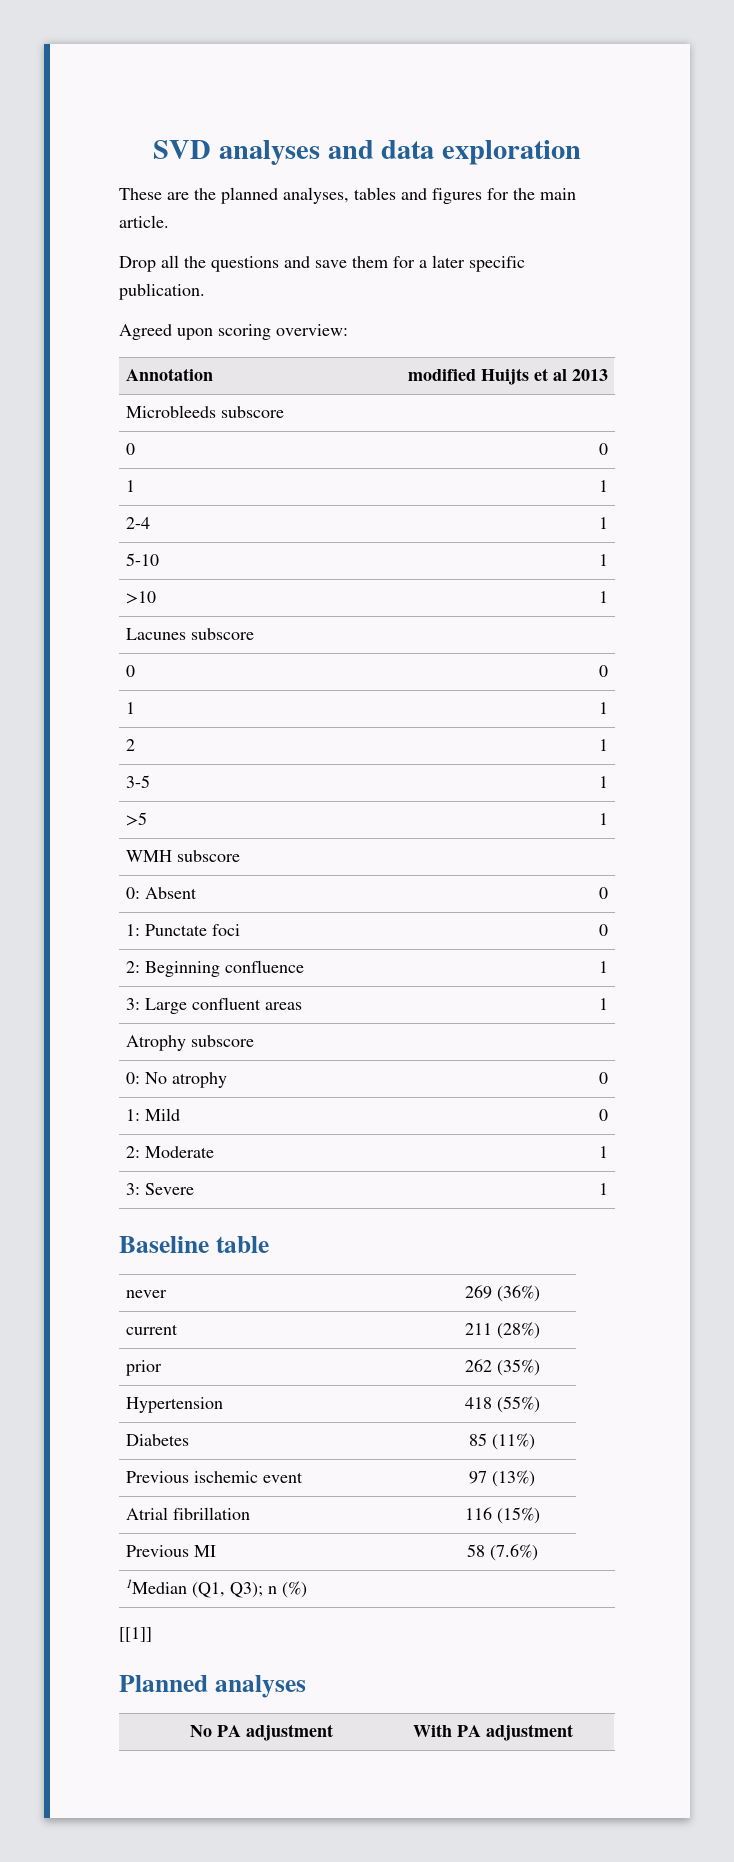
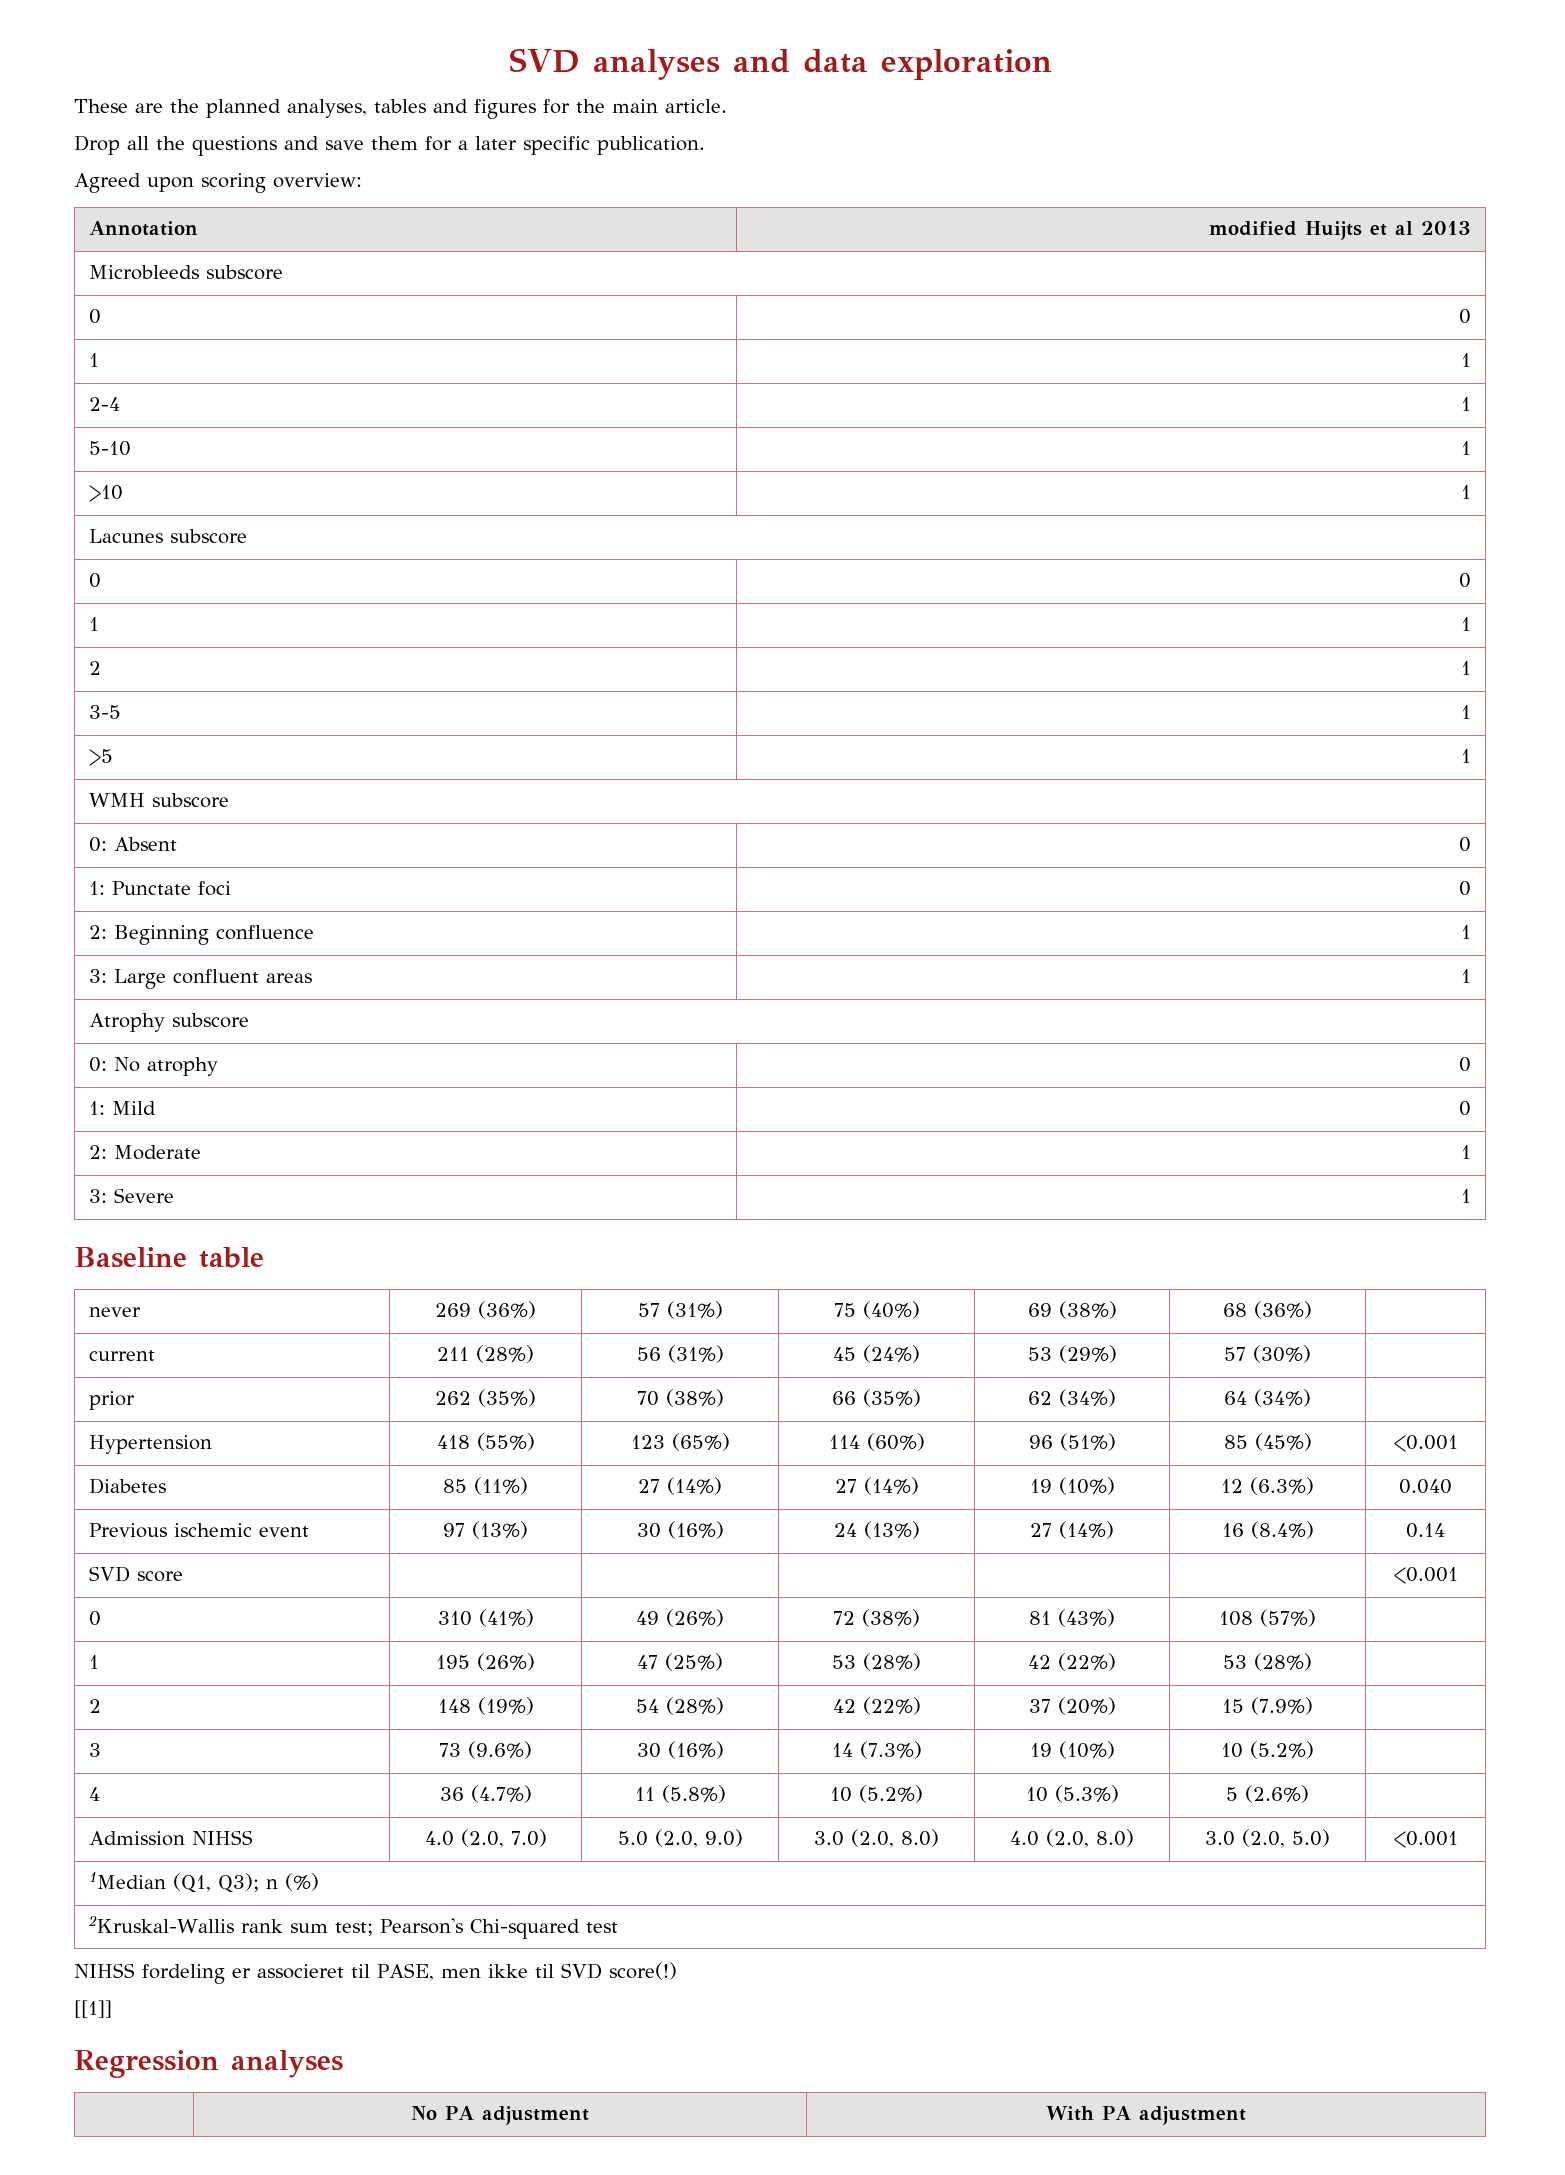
[126,1324,179,1335] [464,1322,540,1339] [126,1360,163,1376] [464,1359,540,1376] [126,1397,224,1413] [464,1396,540,1413] [126,1434,190,1446] [469,1433,535,1450] // current | 211 (28%) // prior | 262 (35%) // Hypertension | 418 (55%) // Diabetes | 85 (11%) -> [637,1301,723,1319] [833,1301,920,1319] [1027,1301,1117,1319] [1223,1301,1312,1319] [89,1350,156,1361] [437,1345,534,1363] [636,1345,724,1363] [833,1345,920,1363] [1027,1345,1117,1363] [1224,1345,1311,1363] [89,1391,136,1410] [435,1389,536,1407] [636,1389,724,1407] [832,1389,921,1407] [1028,1389,1116,1407] [1224,1389,1311,1407] [89,1435,213,1454] [436,1433,535,1451] [630,1433,730,1451] [828,1433,925,1451] [1028,1433,1116,1451] [1223,1433,1312,1451] [1393,1435,1458,1452] [89,1478,167,1494] [443,1477,528,1495] [638,1477,722,1495] [834,1477,919,1495] [1029,1477,1115,1495] [1221,1477,1314,1495] [1399,1479,1452,1494] | 57 (31%) | 75 (40%) | 69 (38%) | 68 (36%) | // current | 211 (28%) | 56 (31%) | 45 (24%) | 53 (29%) | 57 (30%) | // prior | 262 (35%) | 70 (38%) | 66 (35%) | 62 (34%) | 64 (34%) | // Hypertension | 418 (55%) | 123 (65%) | 114 (60%) | 96 (51%) | 85 (45%) | <0.001 // Diabetes | 85 (11%) | 27 (14%) | 27 (14%) | 19 (10%) | 12 (6.3%) | 0.040
[126,1507,251,1520] [464,1507,540,1524] [126,1545,217,1557] [466,1544,538,1561] // Atrial fibrillation | 116 (15%) // Previous MI | 58 (7.6%) -> [636,1521,724,1539] [833,1521,920,1539] [1030,1521,1114,1539] [1221,1521,1314,1539] [1406,1523,1445,1538] [89,1566,184,1582] [1393,1567,1458,1584] [89,1611,102,1626] [437,1609,534,1627] [636,1609,724,1627] [833,1609,920,1627] [1029,1609,1115,1627] [1219,1609,1316,1627] [89,1655,100,1669] [436,1653,535,1671] [637,1653,723,1671] [832,1653,921,1671] [1028,1653,1116,1671] [1223,1653,1312,1671] [89,1699,102,1713] [437,1697,534,1715] [636,1697,724,1715] [832,1697,921,1715] [1028,1697,1116,1715] [1222,1697,1313,1715] [89,1743,102,1757] [439,1741,532,1759] [636,1741,724,1759] [831,1741,922,1759] [1029,1741,1115,1759] [1221,1741,1314,1759] [89,1787,101,1801] [439,1785,532,1803] [634,1785,726,1803] [830,1785,923,1803] [1025,1785,1119,1803] [1226,1785,1309,1803] [89,1830,254,1846] [424,1829,547,1848] [617,1829,743,1848] [814,1829,939,1848] [1010,1829,1134,1848] [1205,1829,1330,1848] [1393,1831,1458,1848] | 30 (16%) | 24 (13%) | 27 (14%) | 16 (8.4%) | 0.14 // SVD score | | | | | | <0.001 // 0 | 310 (41%) | 49 (26%) | 72 (38%) | 81 (43%) | 108 (57%) | // 1 | 195 (26%) | 47 (25%) | 53 (28%) | 42 (22%) | 53 (28%) | // 2 | 148 (19%) | 54 (28%) | 42 (22%) | 37 (20%) | 15 (7.9%) | // 3 | 73 (9.6%) | 30 (16%) | 14 (7.3%) | 19 (10%) | 10 (5.2%) | // 4 | 36 (4.7%) | 11 (5.8%) | 10 (5.2%) | 10 (5.3%) | 5 (2.6%) | // Admission NIHSS | 4.0 (2.0, 7.0) | 5.0 (2.0, 9.0) | 3.0 (2.0, 8.0) | 4.0 (2.0, 8.0) | 3.0 (2.0, 5.0) | <0.001
(308, 1589) none -> [88,1915,619,1939] [74,1962,677,1984] // 2Kruskal-Wallis rank sum test; Pearson's Chi-squared test // NIHSS fordeling er associeret til PASE, men ikke til SVD score(!)
[119,1675,208,1692] Planned -> [74,2050,219,2078] Regression

